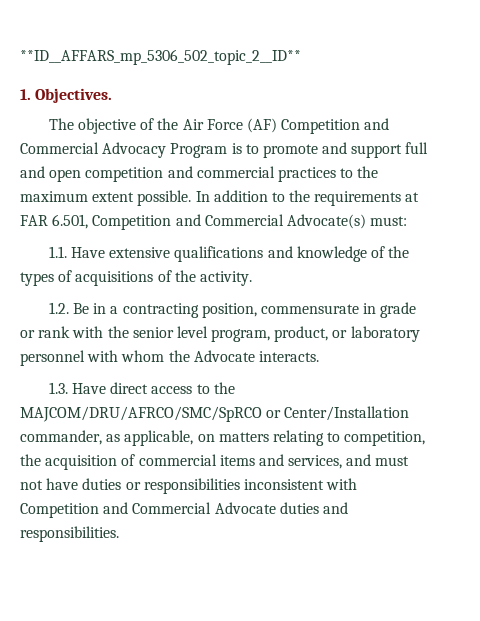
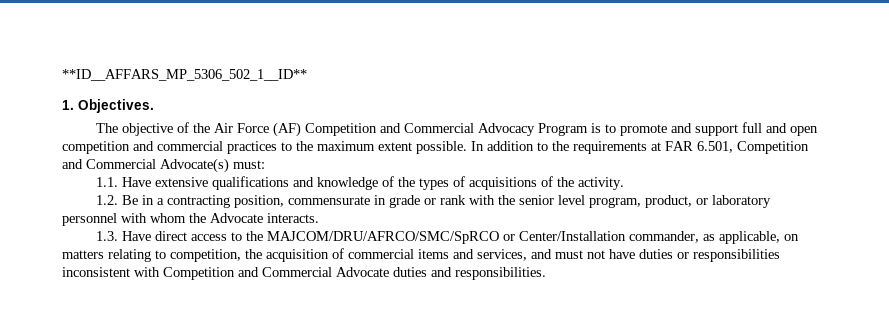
[20,49,301,65] **ID__AFFARS_mp_5306_502_topic_2__ID** -> [62,69,307,81] **ID__AFFARS_MP_5306_502_1__ID**

